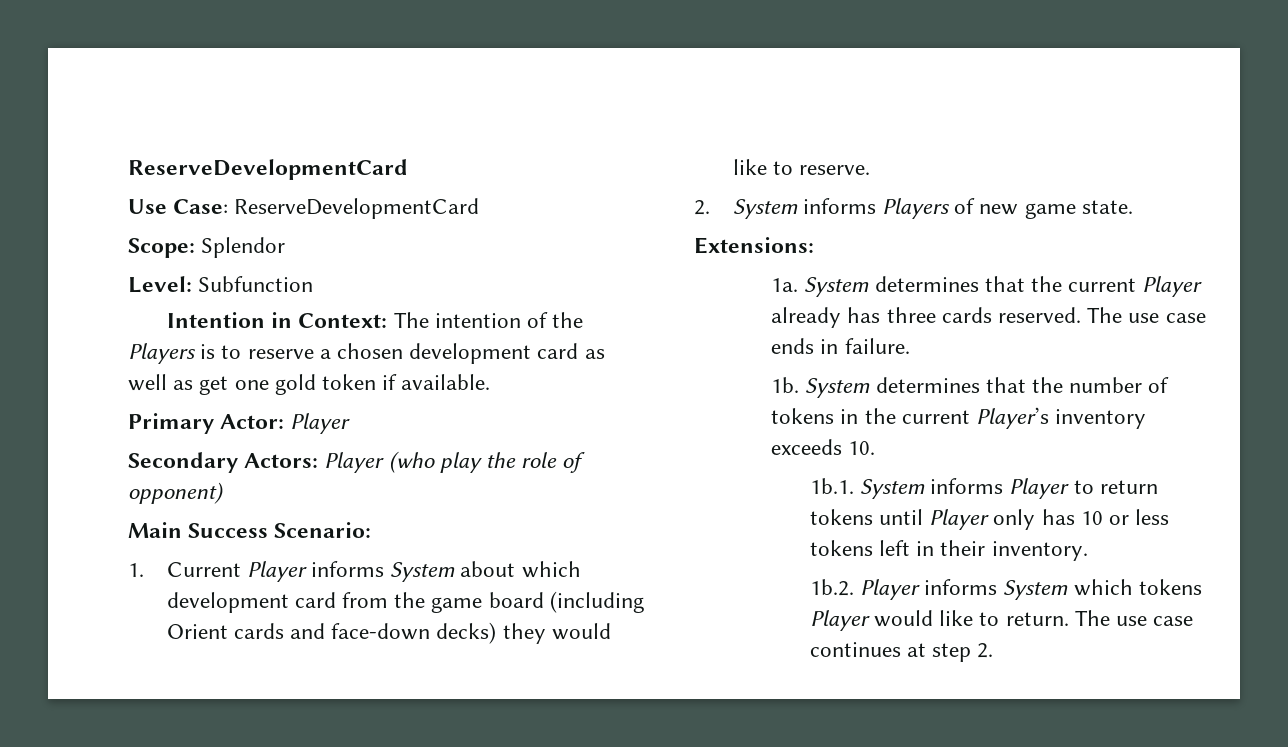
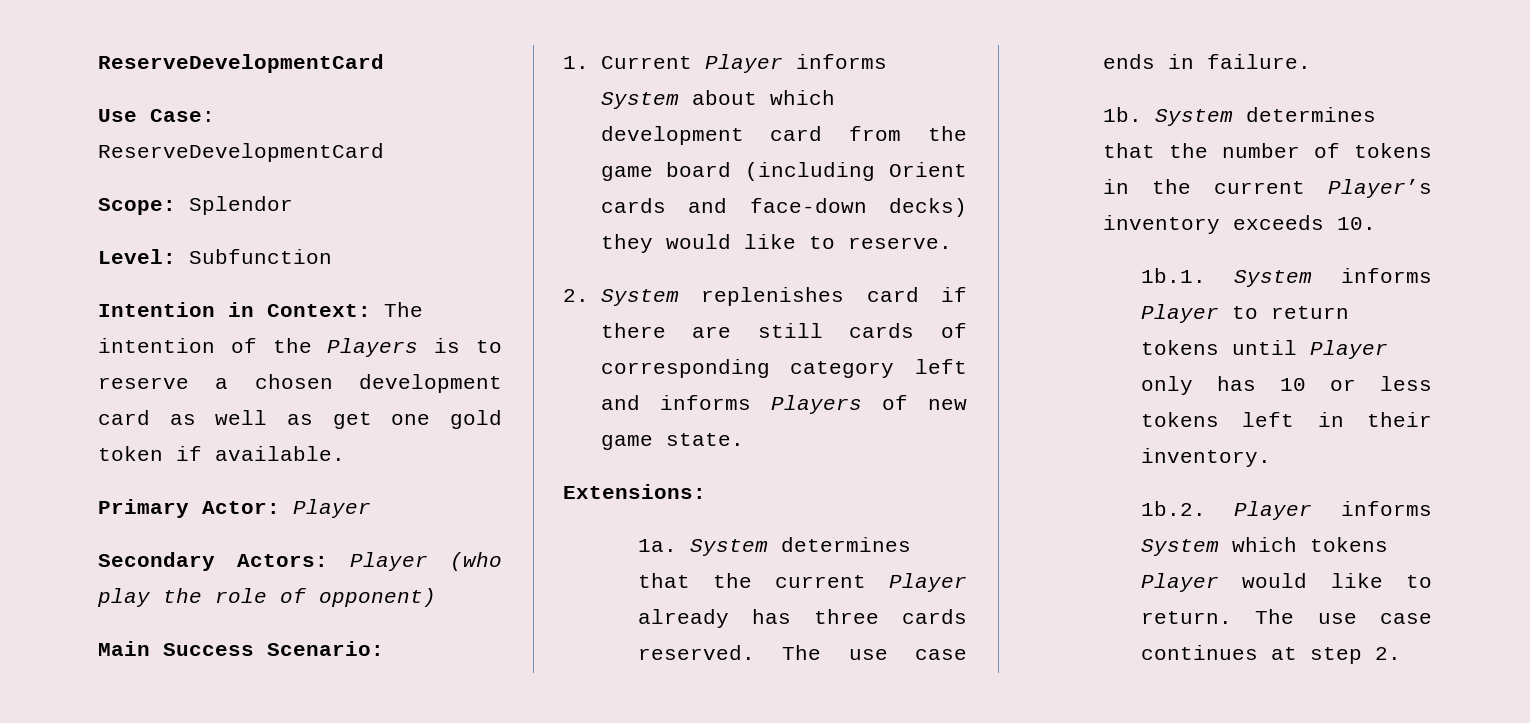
(798, 209) none -> [701,287,967,306] [600,323,967,338] [600,359,967,378] [600,395,640,410] replenishes card if there are still cards of corresponding category left and

